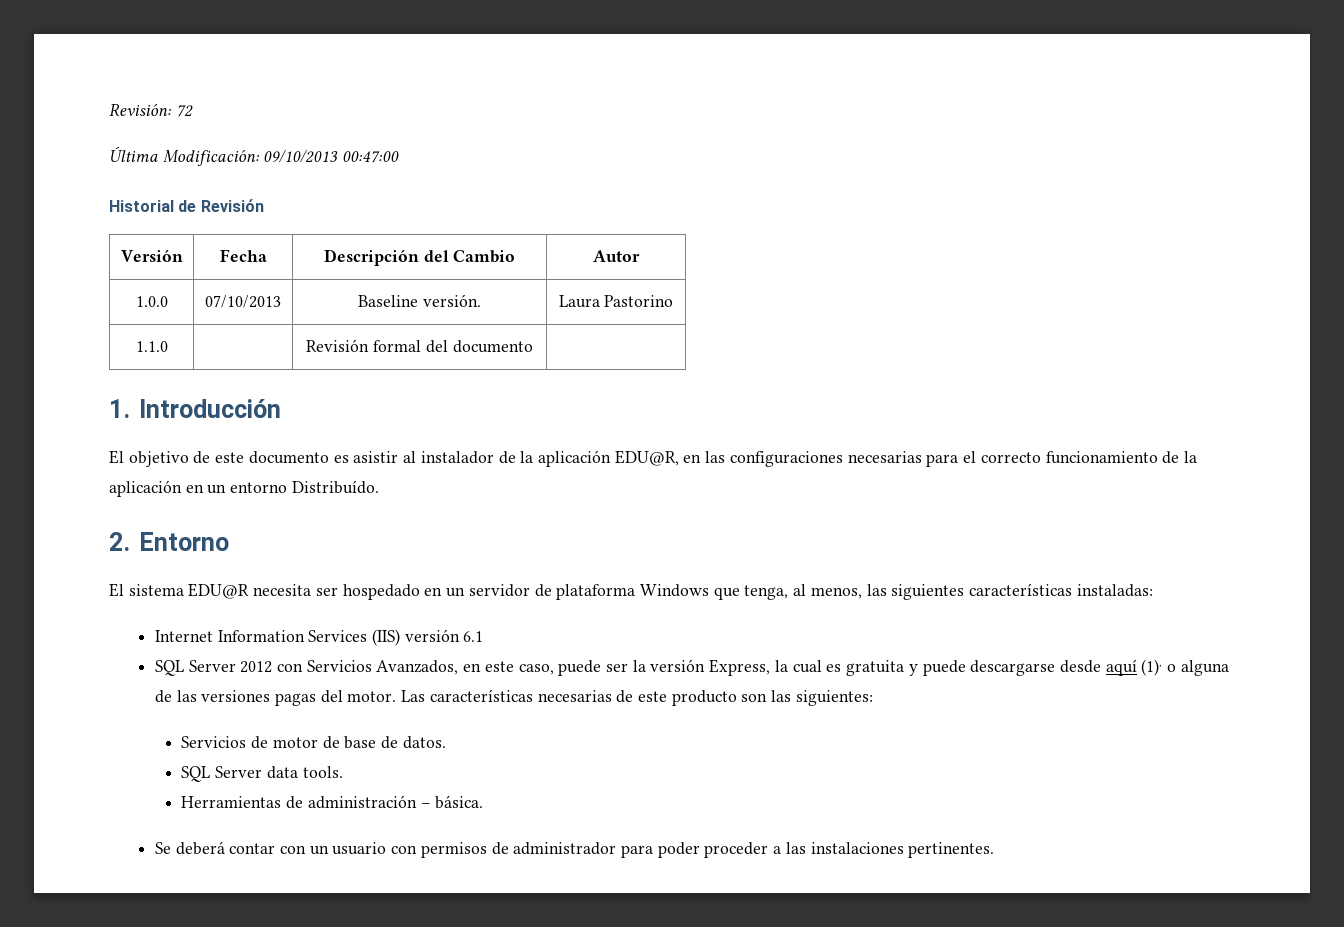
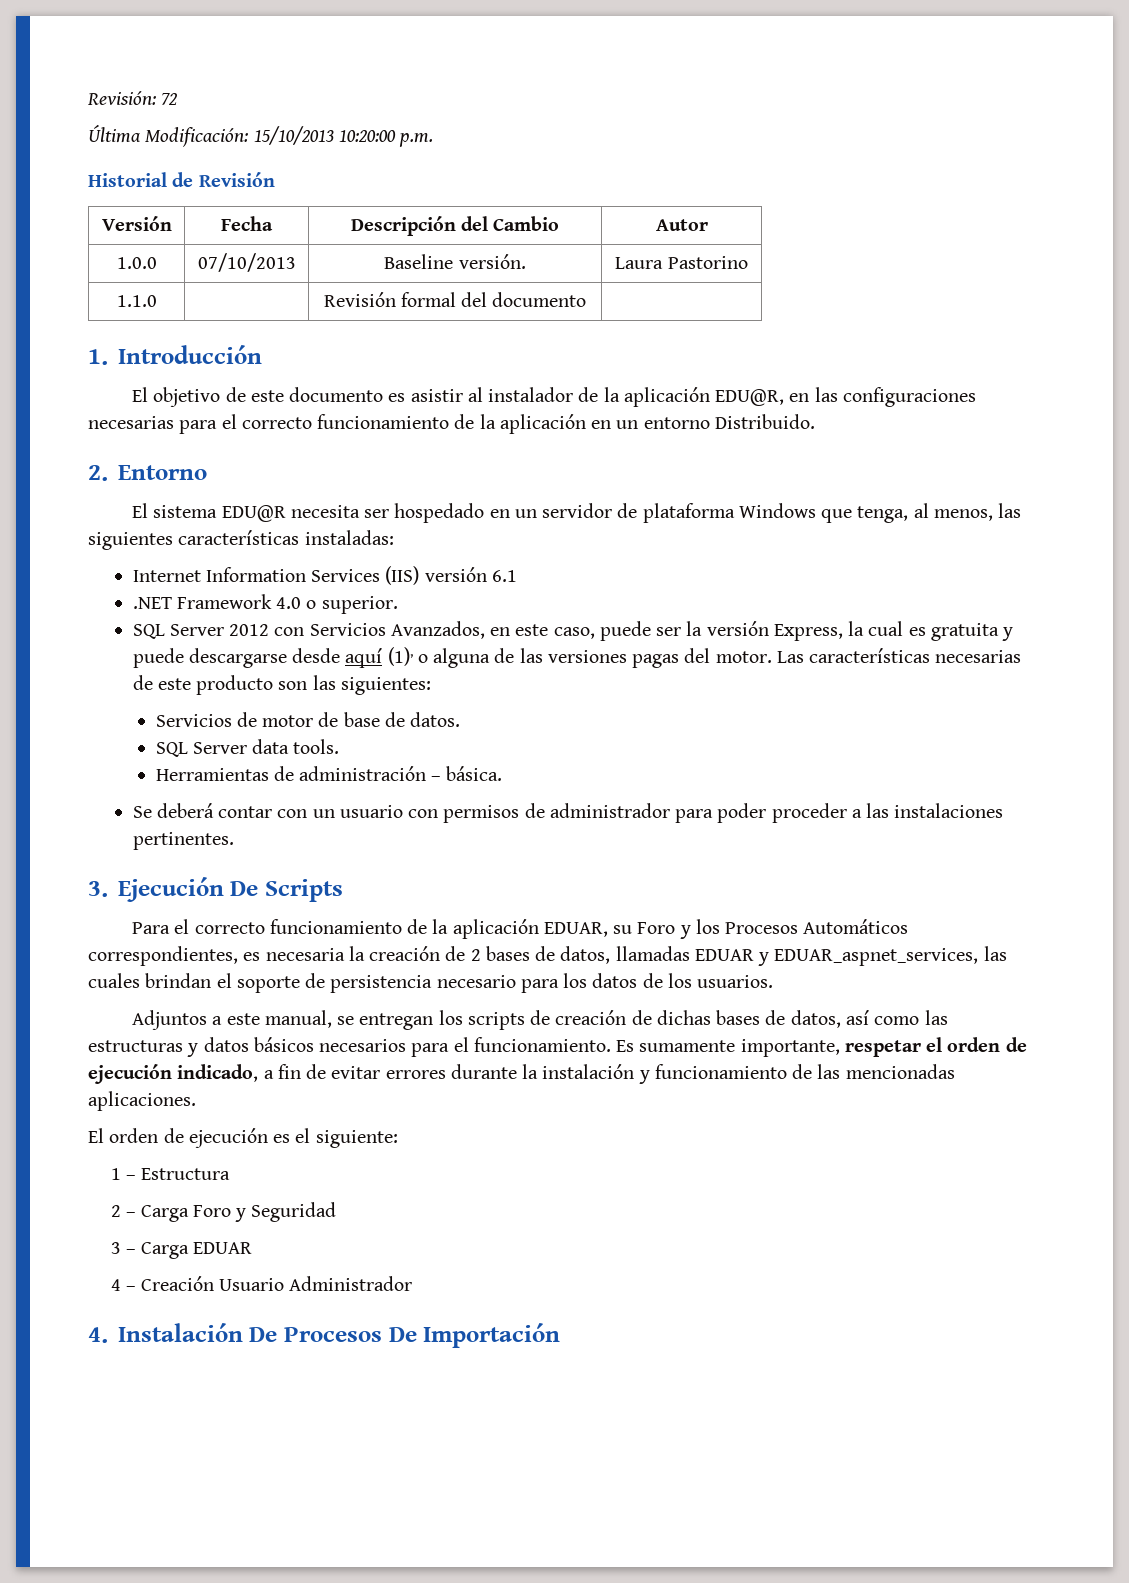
[263,149,400,163] 09/10/2013 00:47:00 -> [253,126,434,147] 15/10/2013 10:20:00 p.m.
[291,480,379,494] Distribuído. -> [714,414,815,429] Distribuido.
(484, 636) none -> [132,594,398,614] // .NET Framework 4.0 o superior.
(995, 850) none -> [88,877,343,902] [132,919,909,939] [88,946,1007,966] [88,973,774,993] [132,1010,948,1030] [88,1037,1027,1057] [88,1064,955,1084] [88,1091,196,1111] [88,1128,398,1148] [111,1168,230,1180] [111,1202,337,1222] [111,1242,252,1259] [111,1276,413,1291] [88,1323,561,1348] // 3. Ejecución De Scripts // Para el correcto funcionamiento de la aplicación EDUAR, su Foro y los Procesos Automáticos correspondientes, es necesaria la creación de 2 bases de datos, llamadas EDUAR y EDUAR_aspnet_services, las cuales brindan el soporte de persistencia necesario para los datos de los usuarios. // Adjuntos a este manual, se entregan los scripts de creación de dichas bases de datos, así como las estructuras y datos básicos necesarios para el funcionamiento. Es sumamente importante, respetar el orden de ejecución indicado, a fin de evitar errores durante la instalación y funcionamiento de las mencionadas aplicaciones. // El orden de ejecución es el siguiente: // 1 – Estructura // 2 – Carga Foro y Seguridad // 3 – Carga EDUAR // 4 – Creación Usuario Administrador // 4. Instalación De Procesos De Importación

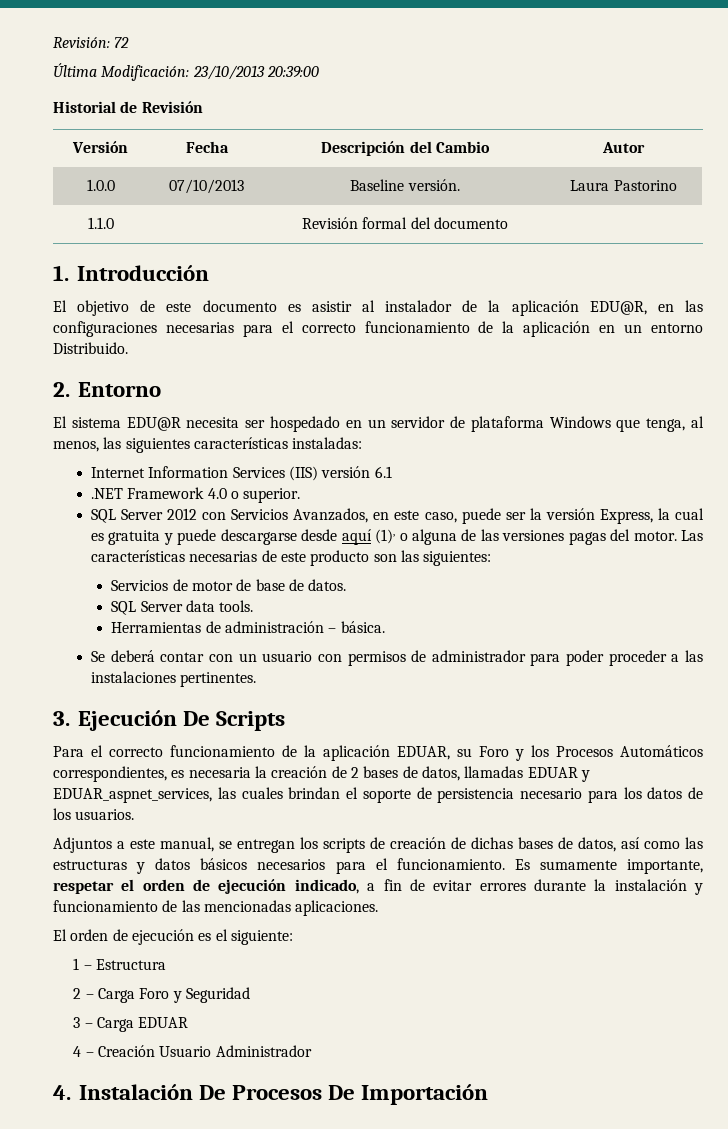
[253,126,434,147] 15/10/2013 10:20:00 p.m. -> [192,65,319,80] 23/10/2013 20:39:00

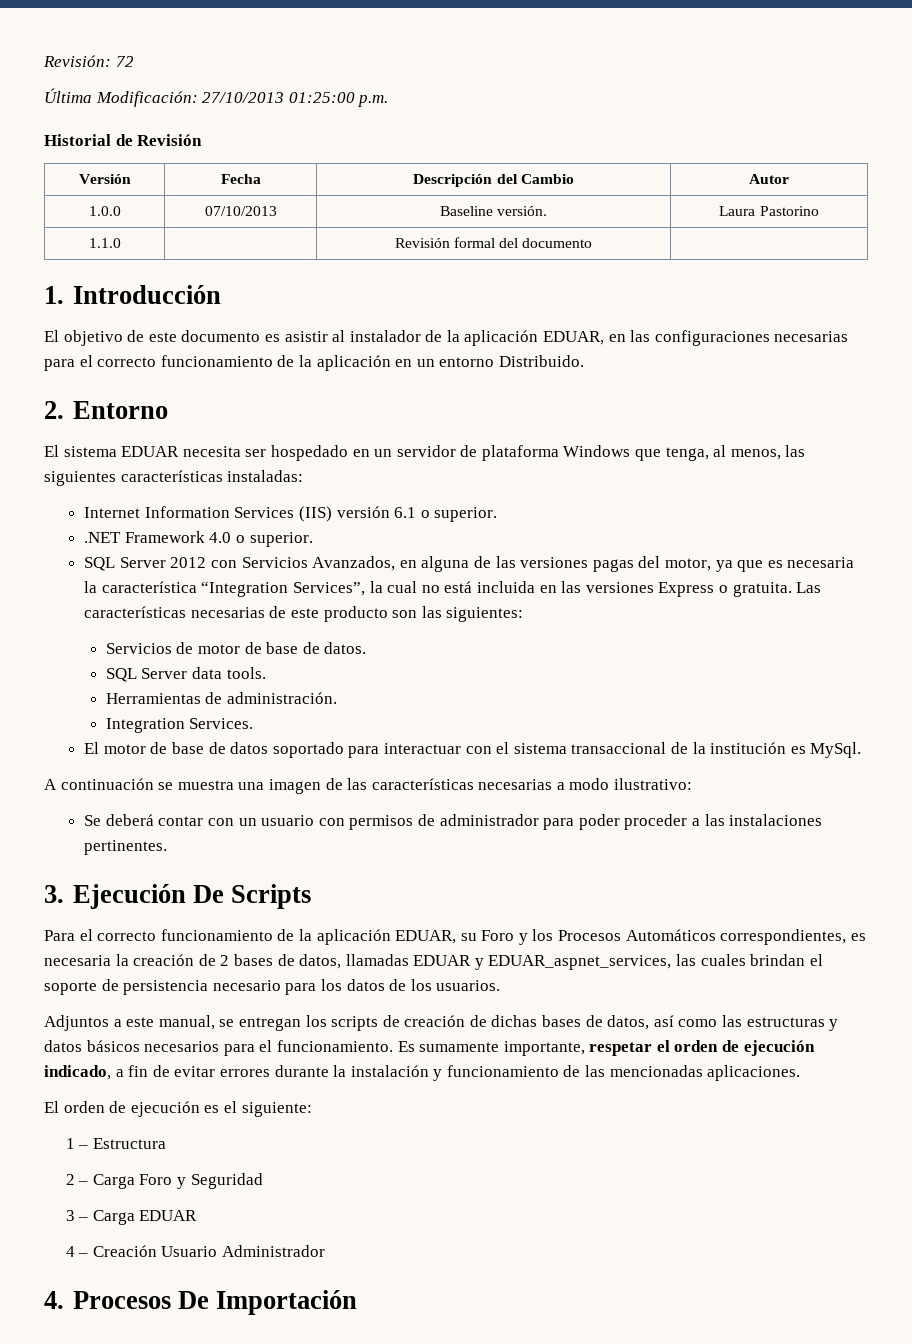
[192,65,319,80] 23/10/2013 20:39:00 -> [202,92,389,107] 27/10/2013 01:25:00 p.m.
[589,301,647,315] EDU@R, -> [543,331,605,345] EDUAR,
[126,417,181,431] EDU@R -> [121,446,180,457] EDUAR
(392, 472) none -> [420,507,498,522] o superior.
[394,508,704,524] [91,529,408,545] este caso, puede ser la versión Express, la cual es gratuita y puede descargarse desde aquí (1), o -> (417, 564) none
[633,531,677,541] motor. -> [664,557,855,572] [84,581,792,597] motor, ya que es necesaria la característica “Integration Services”, la cual no está incluida en las versiones Express o gratuita.
[225,621,385,633] administración – básica. -> [226,692,337,704] [105,718,254,733] [84,742,862,758] [44,778,693,794] administración. // Integration Services. // El motor de base de datos soportado para interactuar con el sistema transaccional de la institución es MySql. // A continuación se muestra una imagen de las características necesarias a modo ilustrativo:
[79,1084,227,1100] Instalación De -> (64, 1300) none

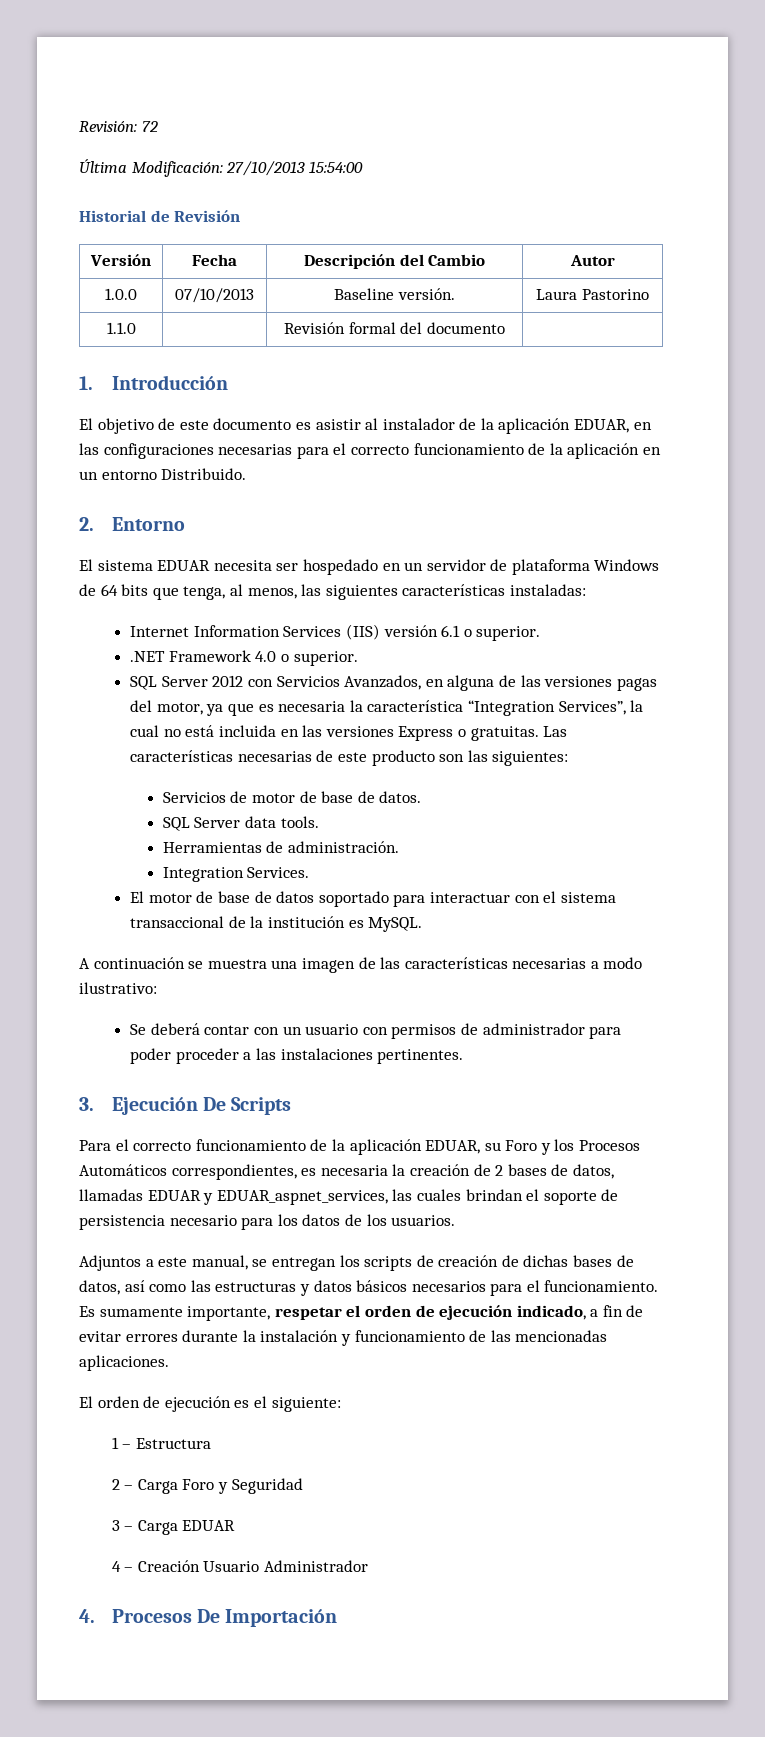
[288,92,389,107] 01:25:00 p.m. -> [308,161,363,173] 15:54:00
(631, 451) none -> [79,584,149,596] de 64 bits
[732,582,792,597] gratuita. -> [470,726,539,741] gratuitas.
[810,742,862,758] MySql. -> [368,917,423,932] MySQL.

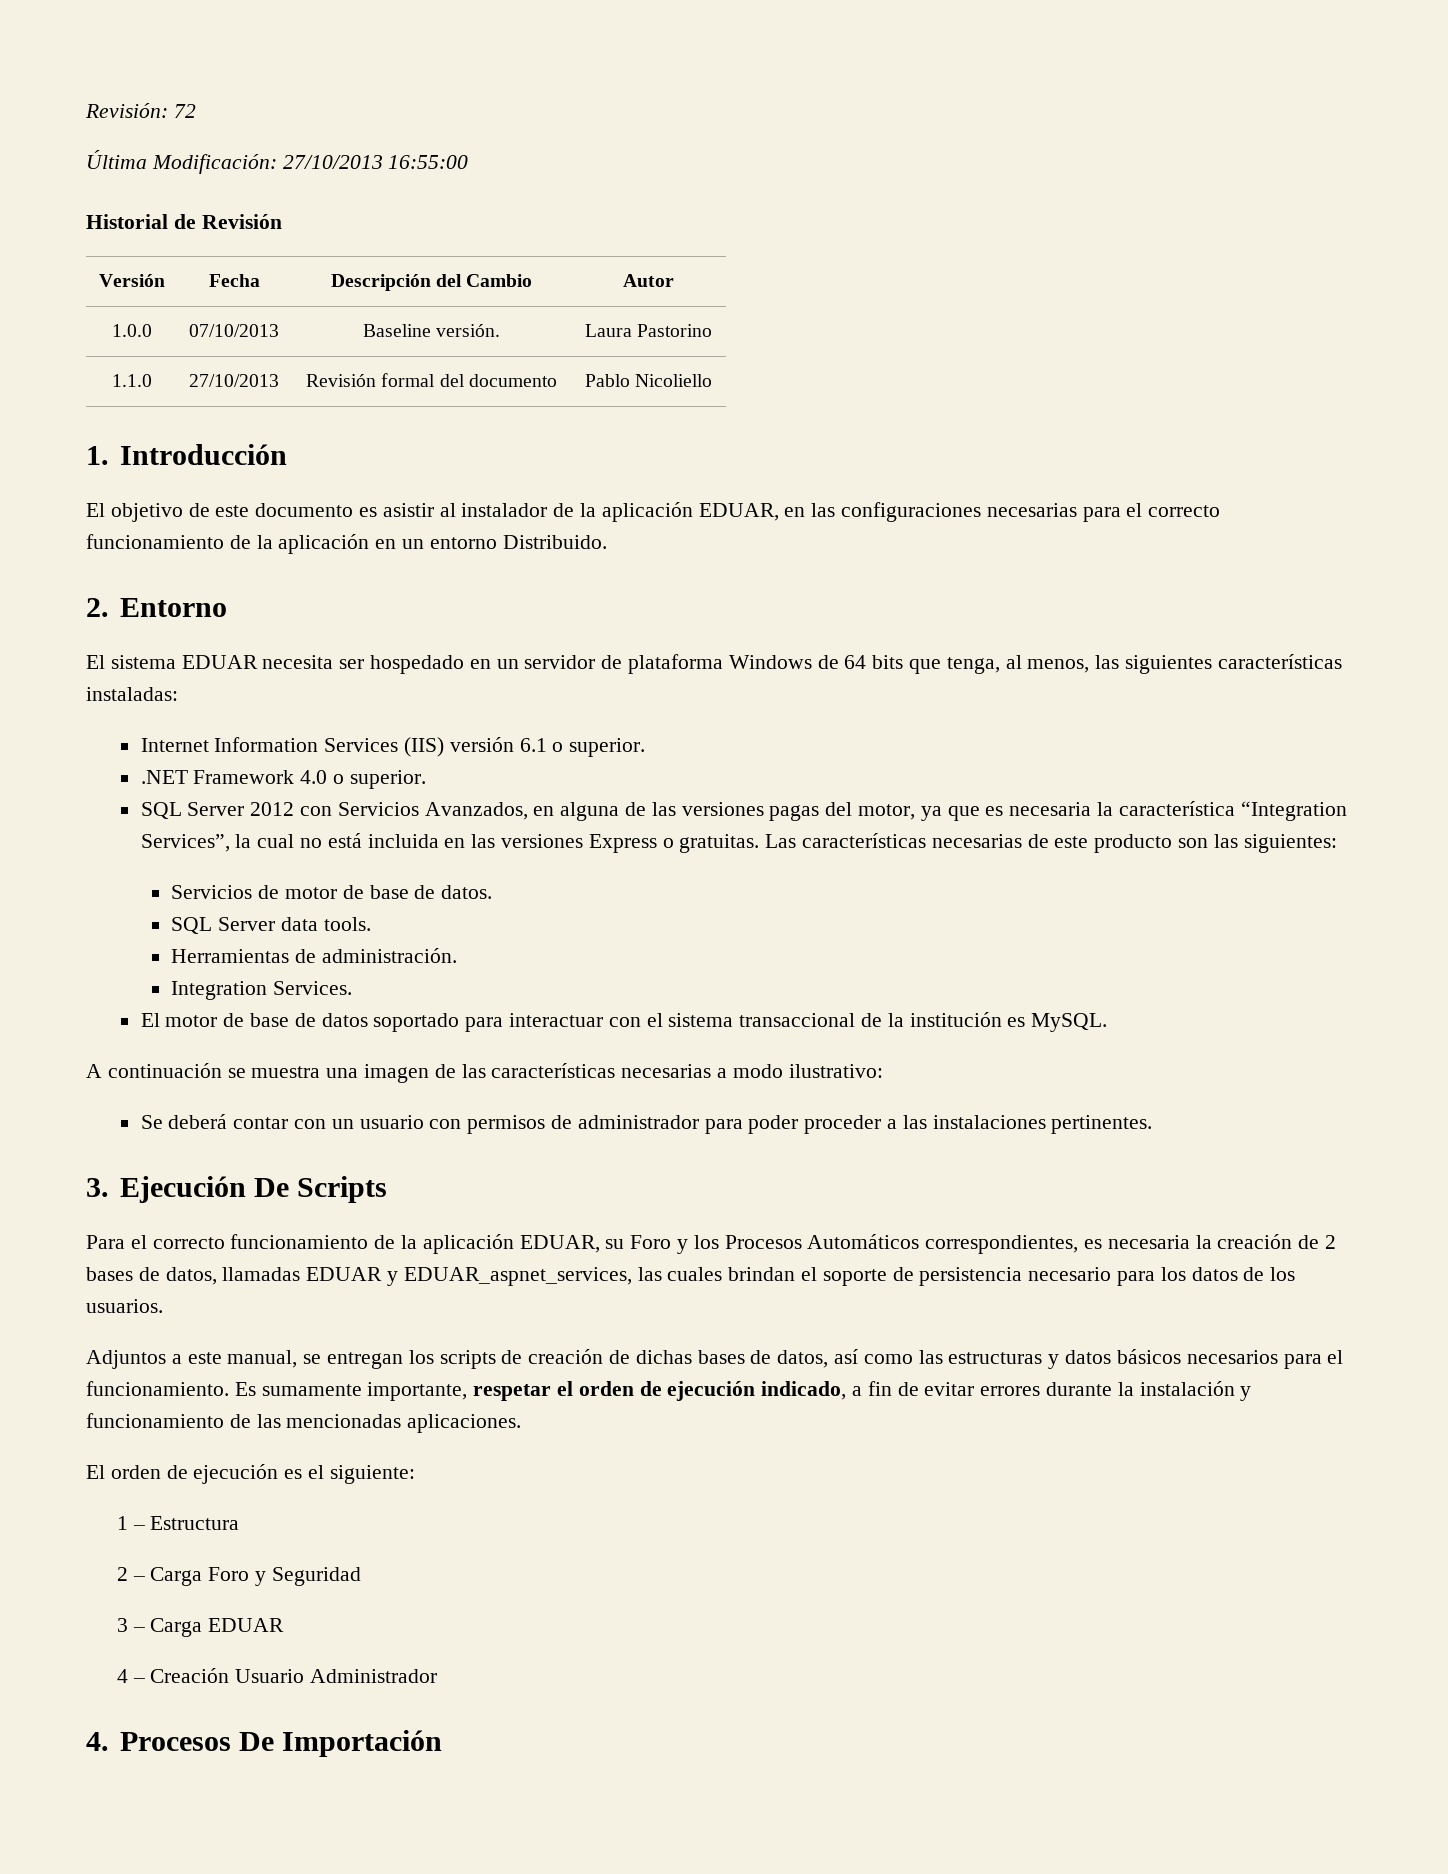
[308,161,363,173] 15:54:00 -> [388,155,469,169] 16:55:00
(136, 328) none -> [189,374,279,387] 27/10/2013
(505, 328) none -> [584,374,713,387] Pablo Nicoliello

